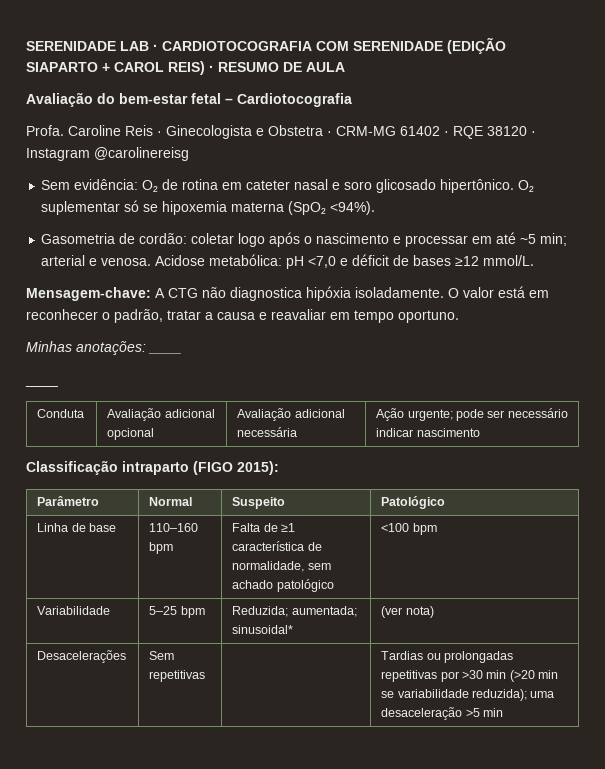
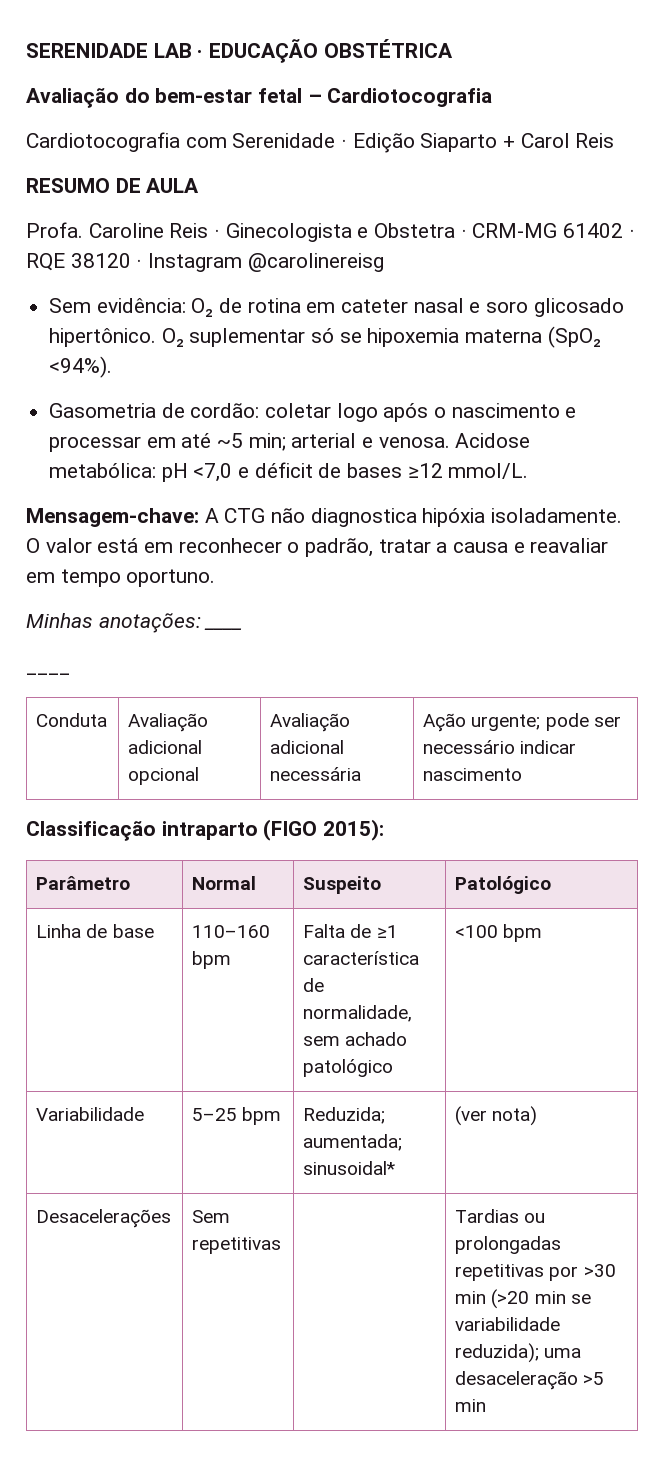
[162,37,506,54] [26,61,345,75] CARDIOTOCOGRAFIA COM SERENIDADE (EDIÇÃO SIAPARTO + CAROL REIS) · RESUMO DE AULA -> [209,39,453,63] EDUCAÇÃO OBSTÉTRICA
(352, 100) none -> [26,132,615,153] [26,178,200,193] // Cardiotocografia com Serenidade · Edição Siaparto + Carol Reis // RESUMO DE AULA

